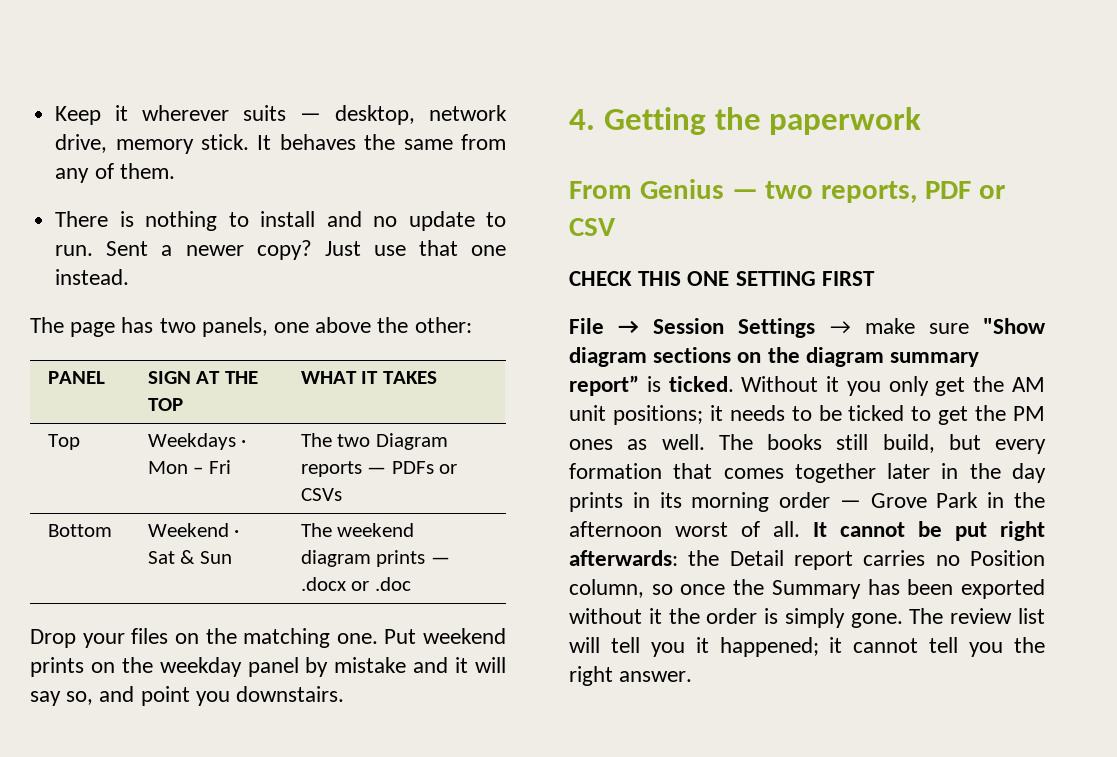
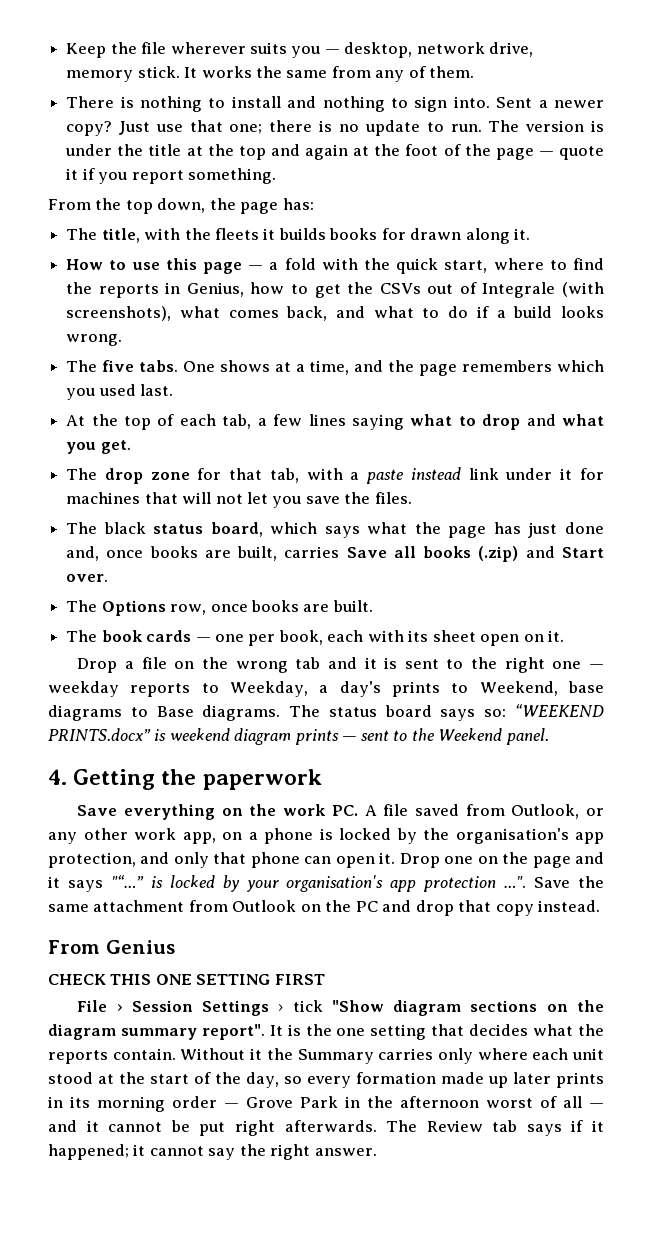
[115,105,129,121] it -> [110,42,167,54] the file
(287, 113) none -> [291,46,321,58] you
[279,134,356,150] behaves -> [201,66,252,78] works
[373,211,506,231] [55,245,94,256] no update to run. -> [322,96,490,112] nothing to sign into.
[470,245,506,256] [55,269,130,285] [30,317,472,337] [47,371,105,384] [147,371,258,384] [147,398,183,411] [300,371,437,384] [47,434,80,450] [147,433,247,450] [147,460,231,474] [300,433,448,450] [300,461,458,477] [300,488,342,501] [47,524,112,537] [147,523,240,537] [147,550,232,564] [300,523,415,537] [300,550,450,567] [300,577,411,591] [30,628,506,648] [30,657,506,677] [30,686,345,706] [569,107,922,135] [569,179,1005,203] [569,218,616,236] one instead. // The page has two panels, one above the other: // PANEL | SIGN AT THE TOP | WHAT IT TAKES // Top | Weekdays · Mon – Fri | The two Diagram reports — PDFs or CSVs // Bottom | Weekend · Sat & Sun | The weekend diagram prints — .docx or .doc // Drop your files on the matching one. Put weekend prints on the weekday panel by mistake and it will say so, and point you downstairs. // 4. Getting the paperwork // From Genius — two reports, PDF or CSV -> [229,120,605,136] [65,144,604,160] [66,168,276,184] [48,198,314,214] [66,228,531,244] [66,258,604,274] [66,282,604,298] [66,306,604,321] [66,334,123,346] [66,360,604,376] [66,384,174,400] [66,414,604,430] [66,440,131,454] [66,467,605,484] [66,492,412,508] [66,522,605,538] [66,546,604,562] [66,574,109,582] [66,600,373,616] [66,630,565,646] [77,657,604,673] [48,681,604,697] [48,704,604,721] [48,728,549,745] [48,769,322,790] [77,804,604,820] [48,828,604,844] [48,852,604,868] [48,875,604,892] [48,900,601,916] [48,940,175,954] one; there is no update to run. The version is under the title at the top and again at the foot of the page — quote it if you report something. // From the top down, the page has: // The title, with the fleets it builds books for drawn along it. // How to use this page — a fold with the quick start, where to find the reports in Genius, how to get the CSVs out of Integrale (with screenshots), what comes back, and what to do if a build looks wrong. // The five tabs. One shows at a time, and the page remembers which you used last. // At the top of each tab, a few lines saying what to drop and what you get. // The drop zone for that tab, with a paste instead link under it for machines that will not let you save the files. // The black status board, which says what the page has just done and, once books are built, carries Save all books (.zip) and Start over. // The Options row, once books are built. // The book cards — one per book, each with its sheet open on it. // Drop a file on the wrong tab and it is sent to the right one — weekday reports to Weekday, a day's prints to Weekend, base diagrams to Base diagrams. The status board says so: “WEEKEND PRINTS.docx” is weekend diagram prints — sent to the Weekend panel. // 4. Getting the paperwork // Save everything on the work PC. A file saved from Outlook, or any other work app, on a phone is locked by the organisation's app protection, and only that phone can open it. Drop one on the page and it says "“…” is locked by your organisation's app protection …". Save the same attachment from Outlook on the PC and drop that copy instead. // From Genius
[618,320,640,334] → -> [116,1004,123,1012] ›
[829,318,969,334] → make sure -> [278,1000,323,1012] › tick
[569,375,1045,396] [569,405,1045,425] [569,434,1046,454] [569,463,1046,483] report” is ticked. Without it you only get the AM unit positions; it needs to be ticked to get the PM ones as well. The books still build, but every formation that comes together later in the day -> [201,1024,605,1040] [48,1048,604,1064] [48,1072,551,1088] report". It is the one setting that decides what the reports contain. Without it the Summary carries only where each unit stood at the start of the day, so every formation made up later
[773,521,1045,541] [569,550,1045,570] [569,579,1045,599] [569,608,1045,628] [569,637,685,657] all. It cannot be put right afterwards: the Detail report carries no Position column, so once the Summary has been exported without it the order is simply gone. The review list will tell you -> [563,1096,604,1108] [48,1120,584,1136] all — and it cannot be put right afterwards. The Review tab says if
[929,637,1004,657] tell you -> [208,1148,236,1160] say

